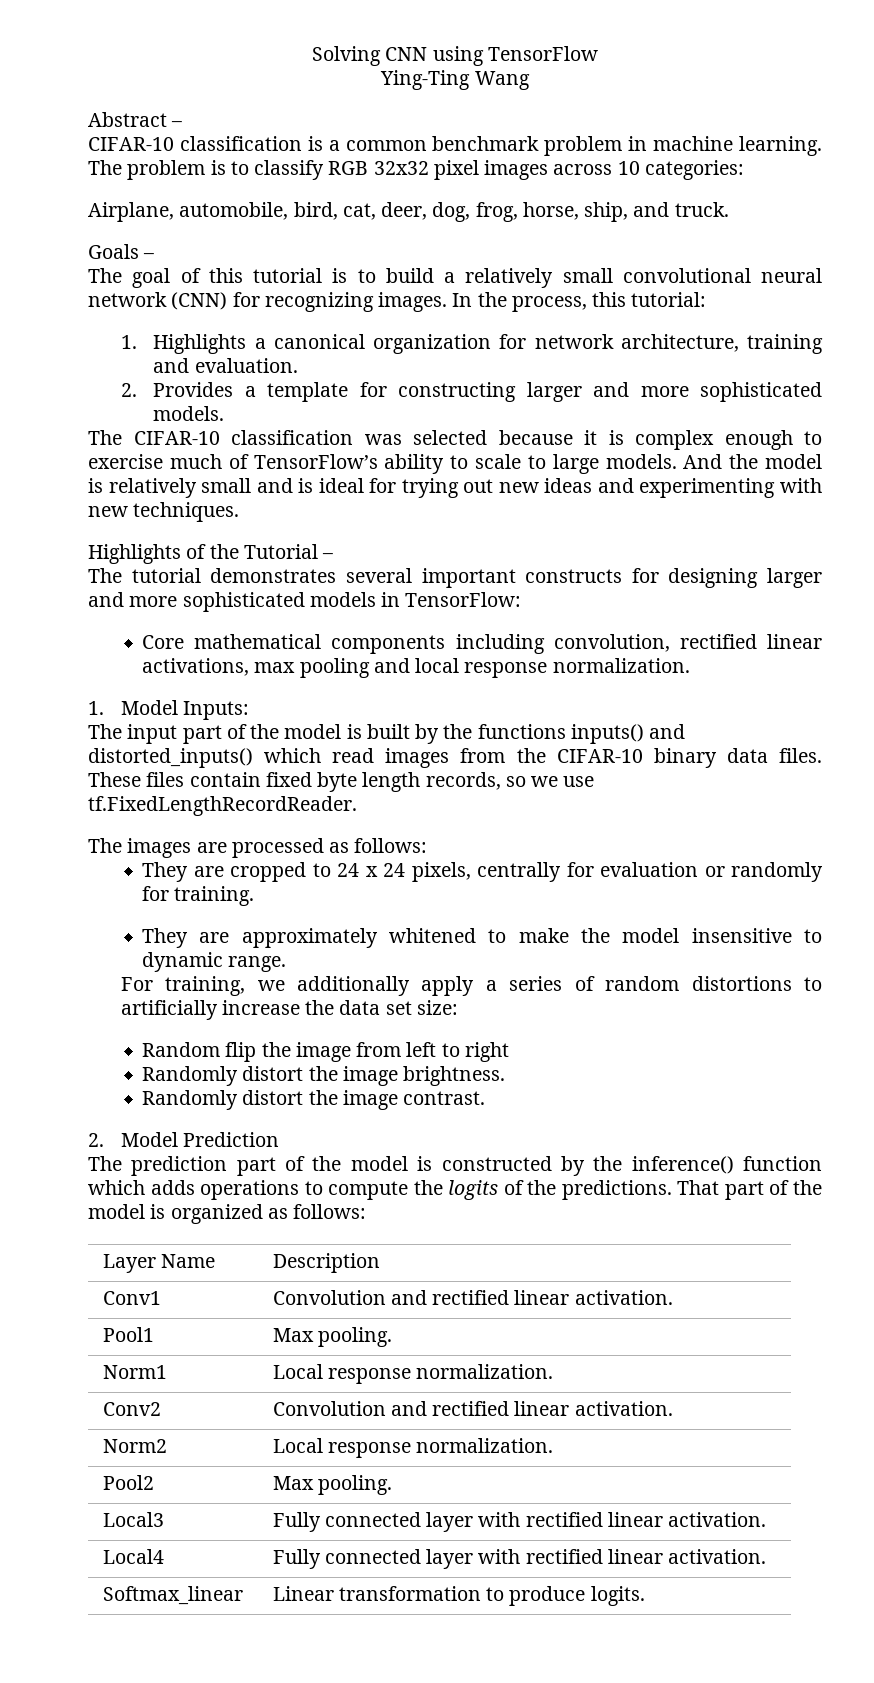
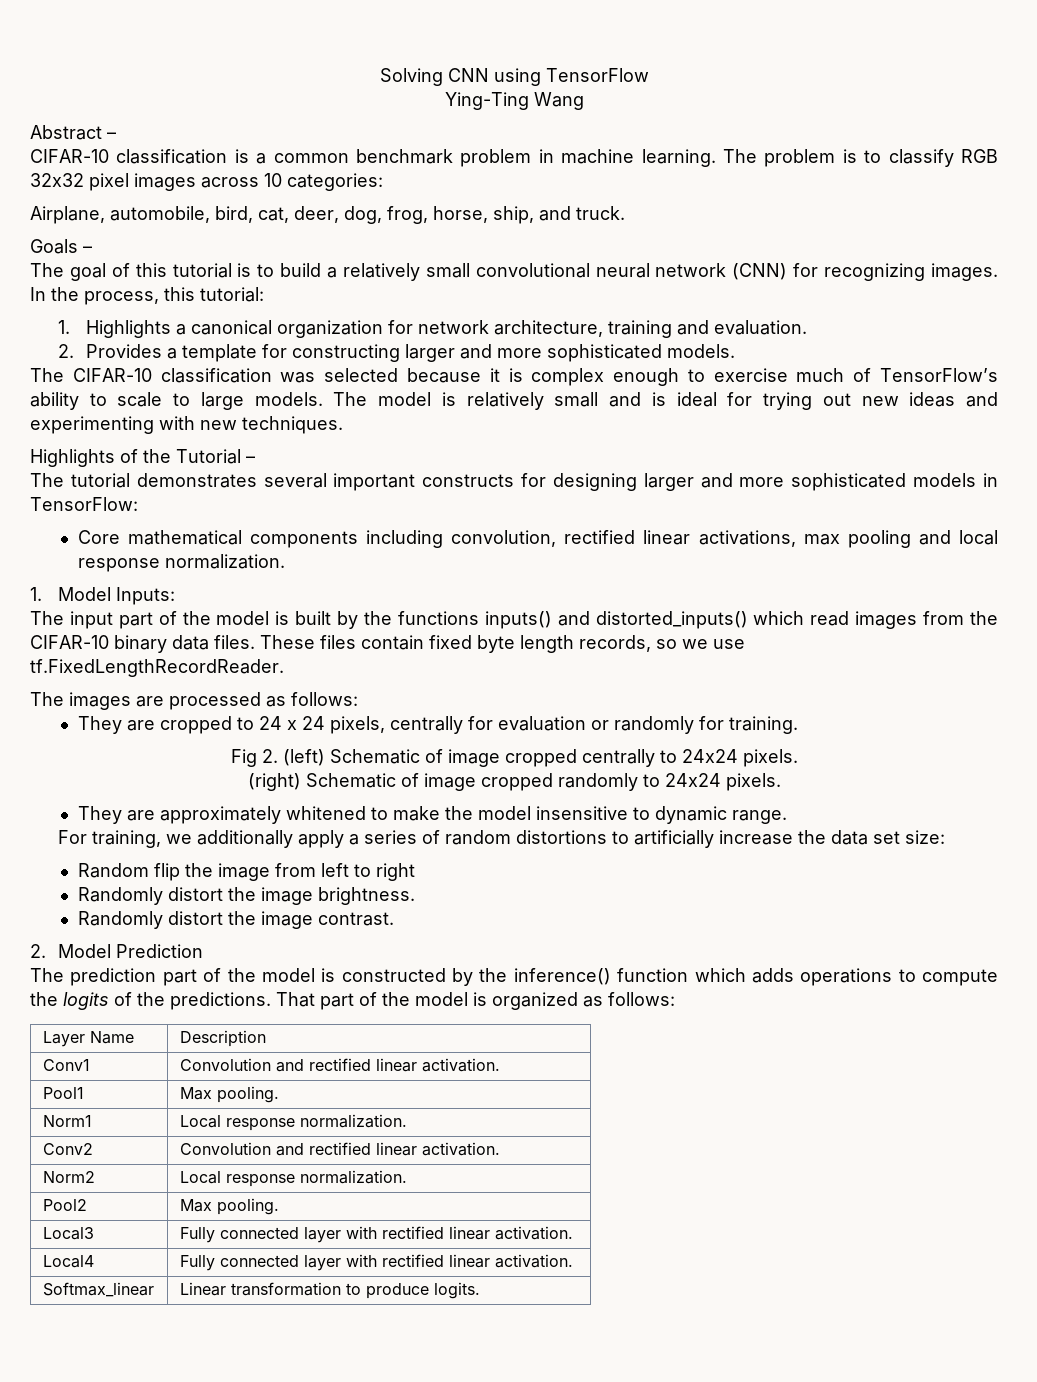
[683,454,759,469] And the -> [333,392,368,406] The
(255, 896) none -> [230,749,798,767] [247,773,781,791] // Fig 2. (left) Schematic of image cropped centrally to 24x24 pixels. // (right) Schematic of image cropped randomly to 24x24 pixels.

